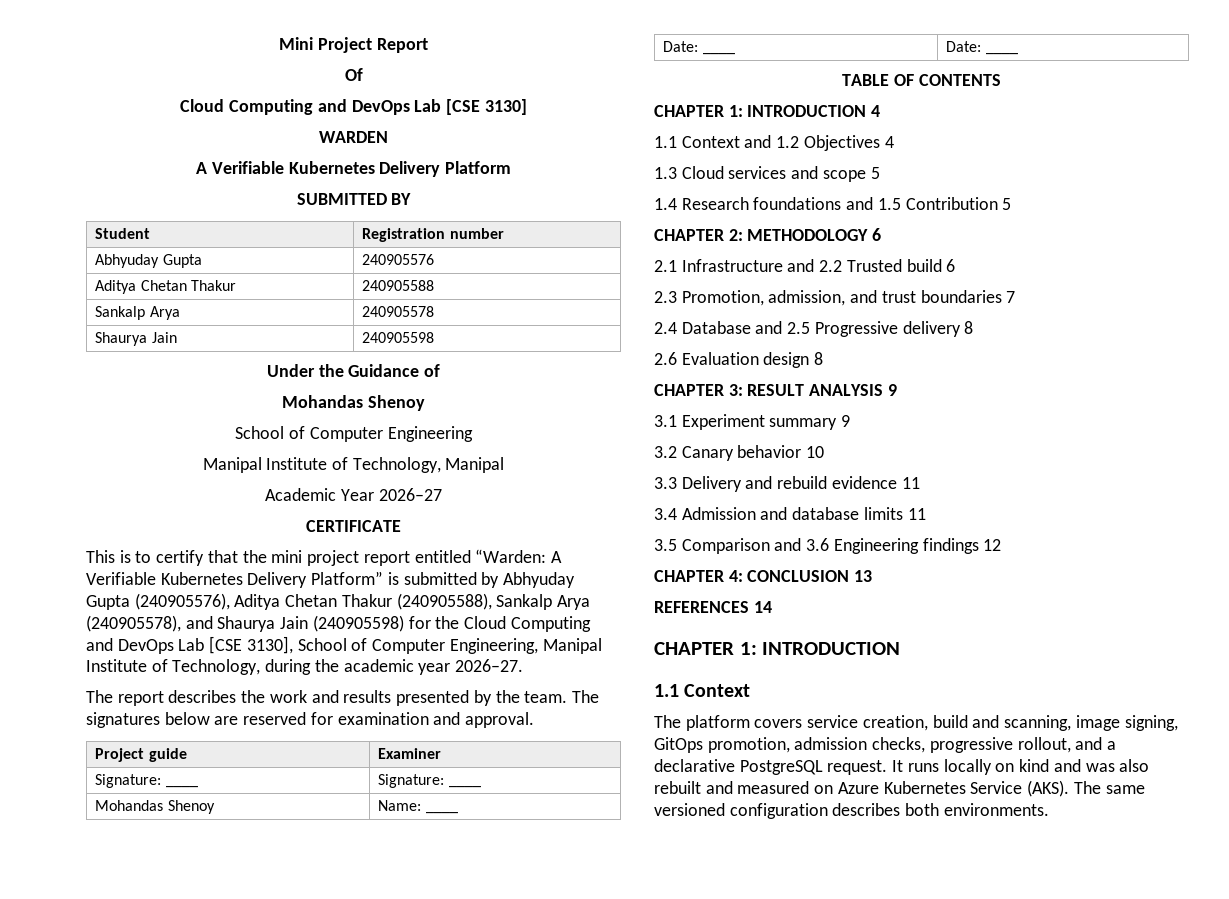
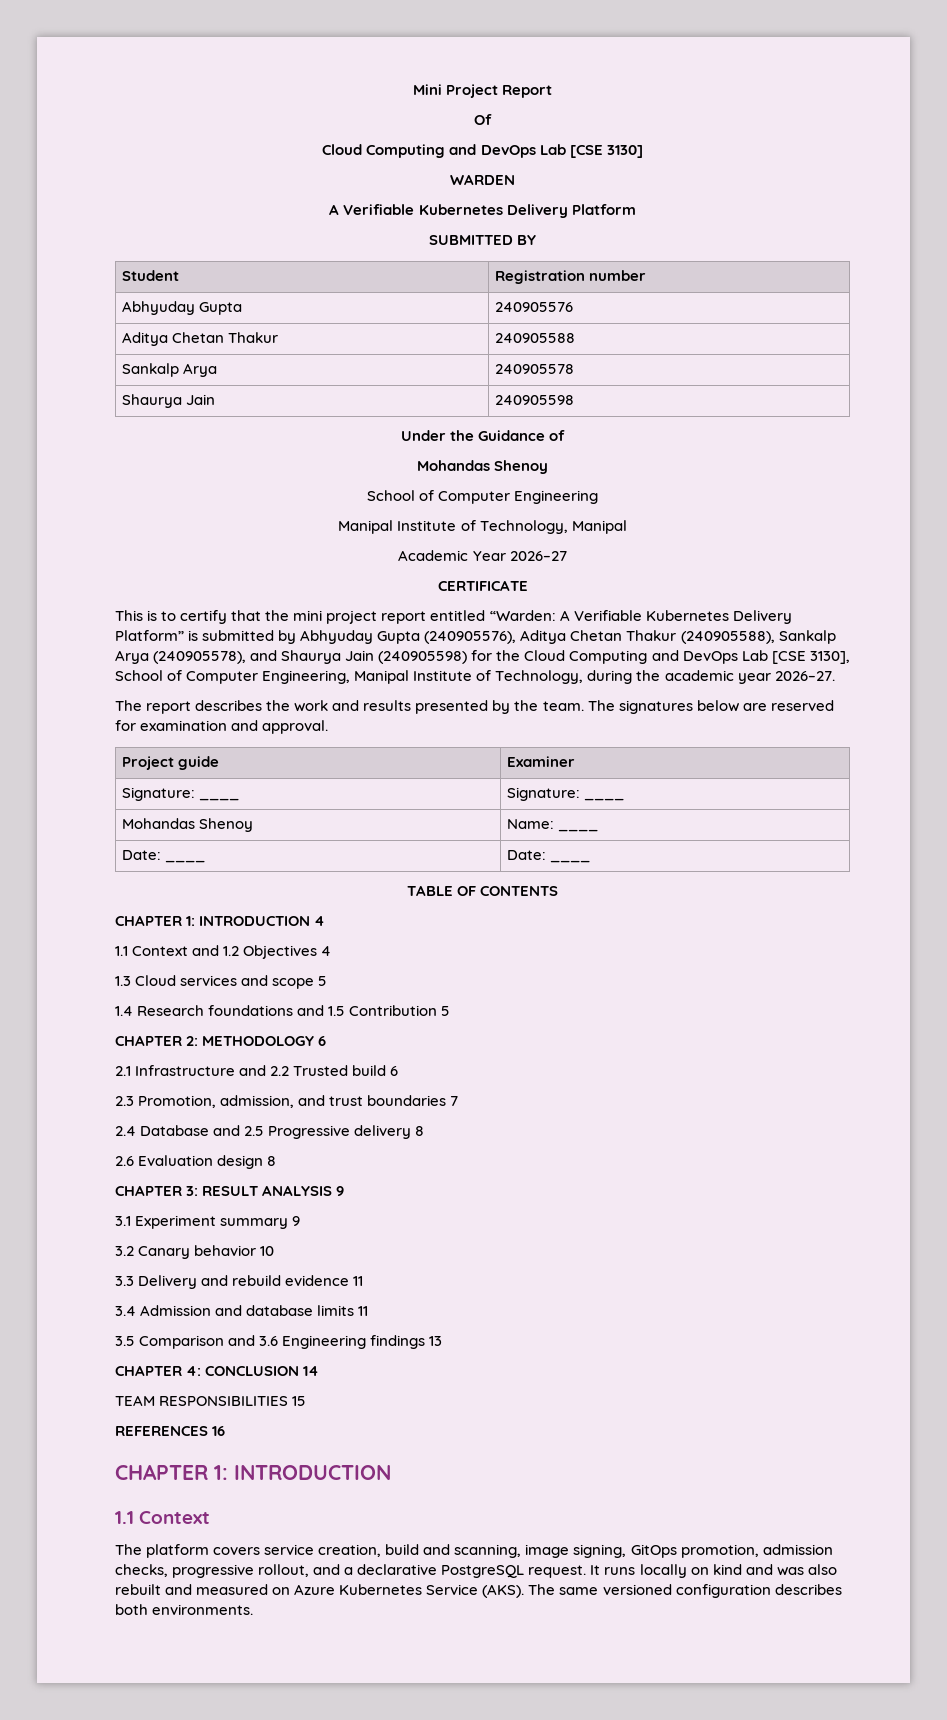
[983,539,1002,551] 12 -> [429,1336,443,1346] 13
[854,570,873,582] 13 -> [303,1366,320,1376] [115,1395,307,1406] 14 // TEAM RESPONSIBILITIES 15
[753,601,772,613] 14 -> [212,1426,226,1436] 16

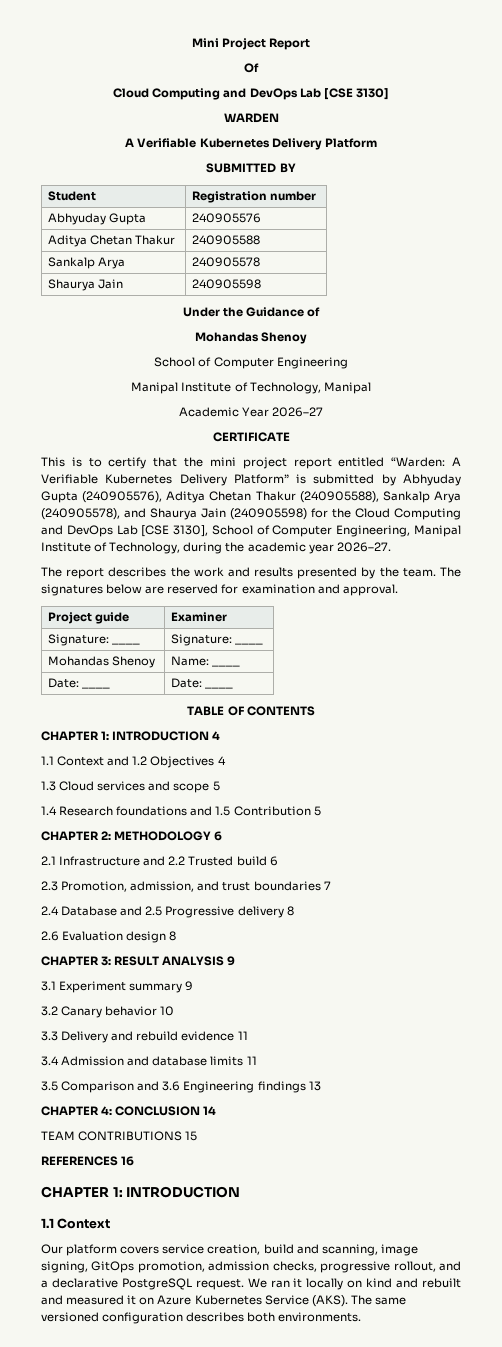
[159,1396,289,1406] RESPONSIBILITIES -> [78,1131,183,1141] CONTRIBUTIONS
[115,1544,142,1555] The -> [41,1244,63,1254] Our
[590,1565,636,1575] It runs -> [247,1278,303,1288] We ran it
[776,1564,837,1576] was also -> (419, 1283) none
(269, 1589) none -> [127,1295,137,1305] it

